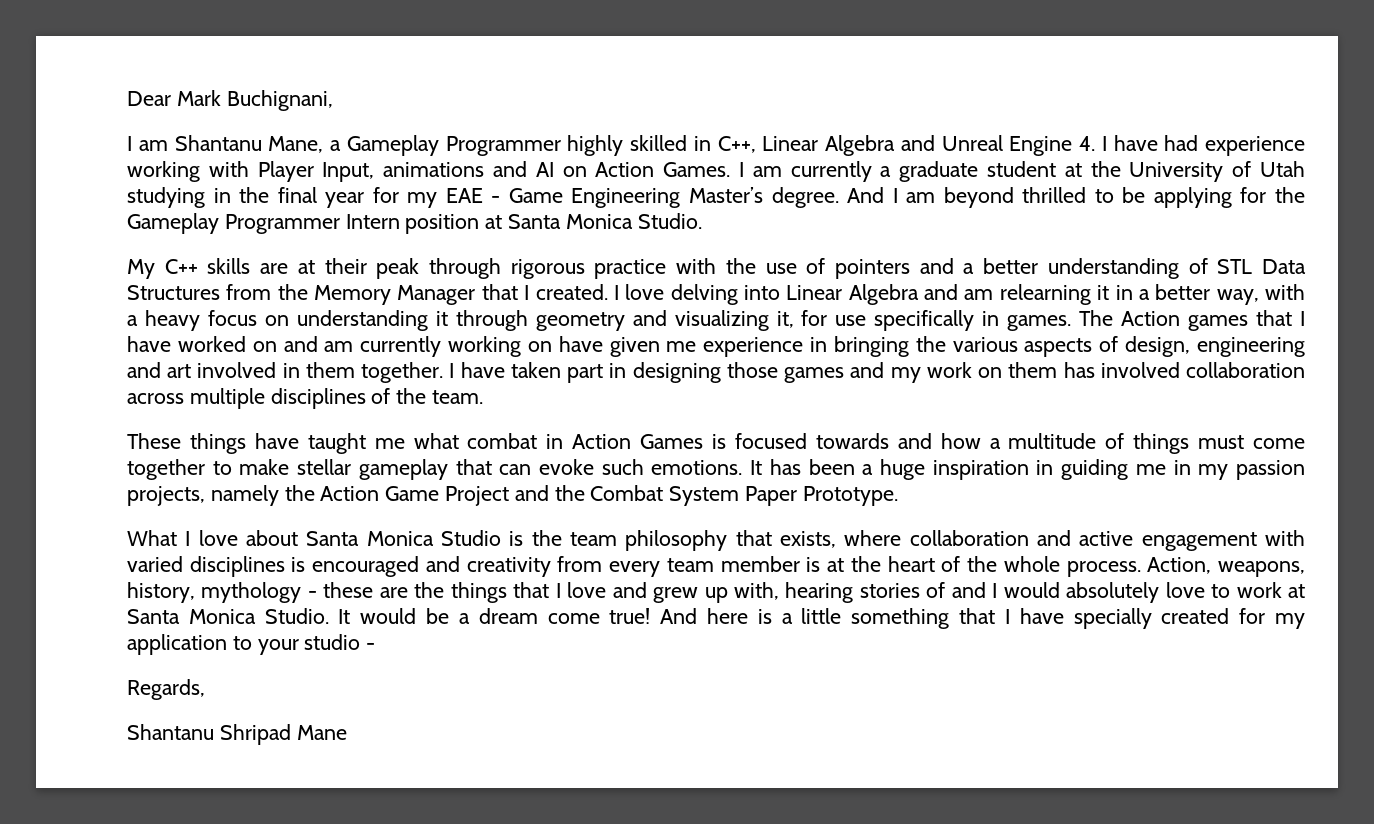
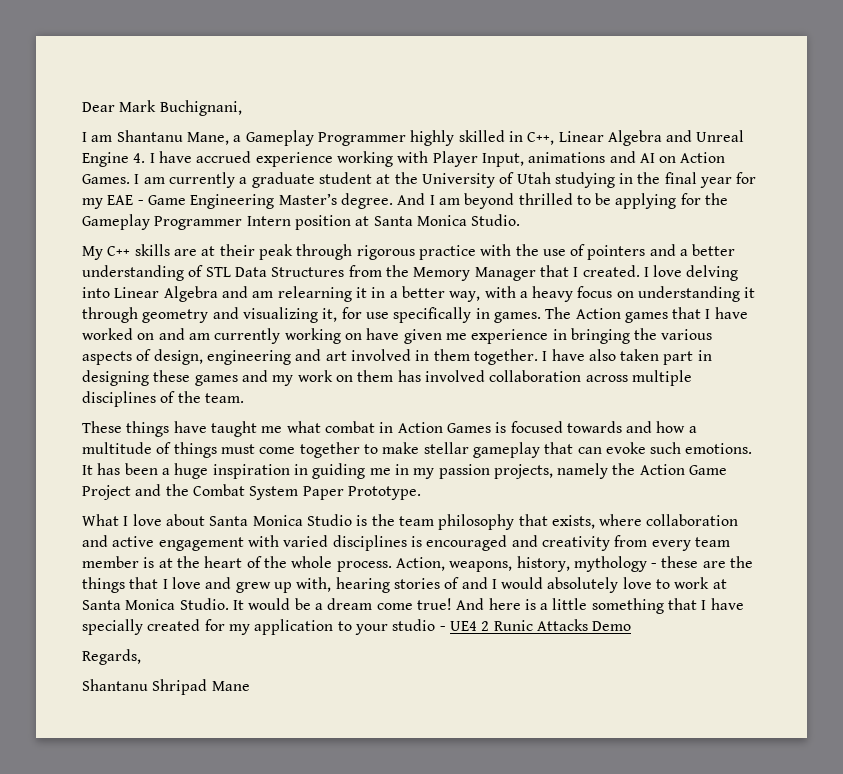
[1164,135,1199,151] had -> [196,151,252,163] accrued
(505, 370) none -> [588,349,616,361] also
[726,362,778,378] those -> [153,370,191,382] these
(376, 646) none -> [449,619,632,631] UE4 2 Runic Attacks Demo

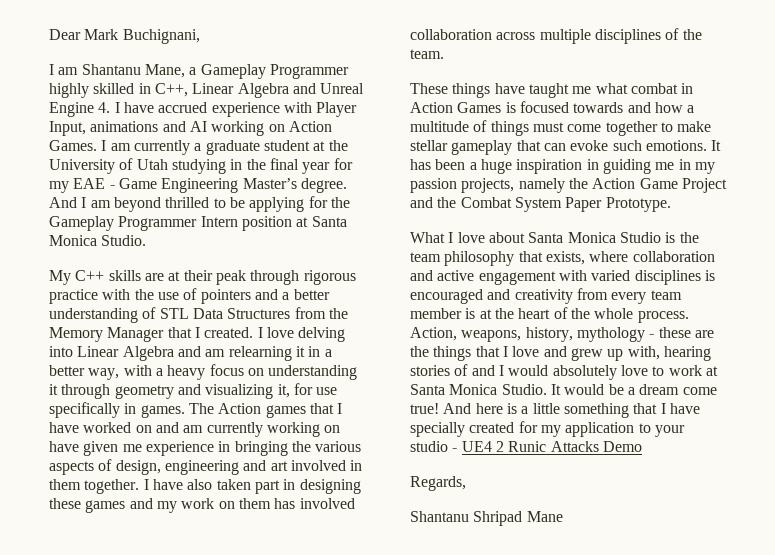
[336,151,393,167] working -> (280, 109) none
(655, 158) none -> [211,121,265,136] working

